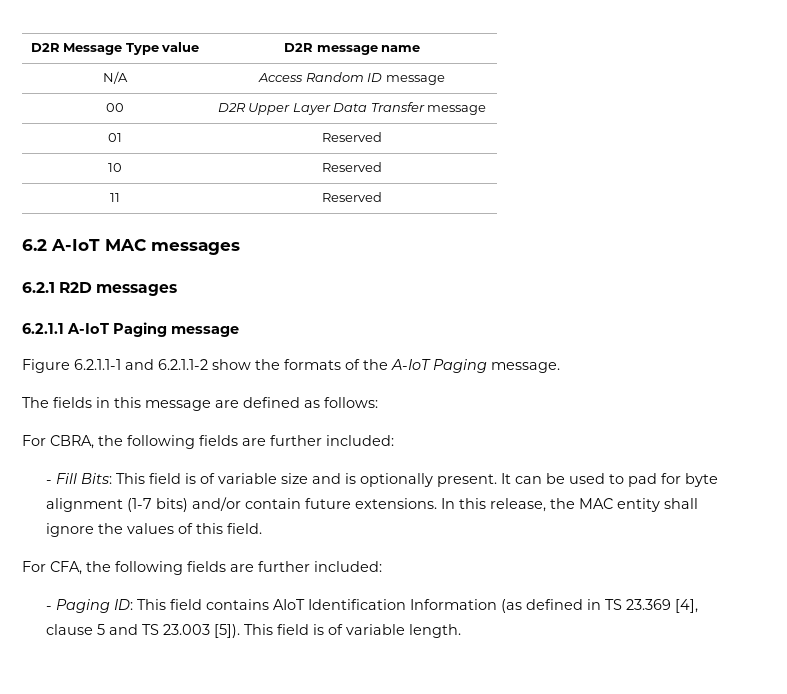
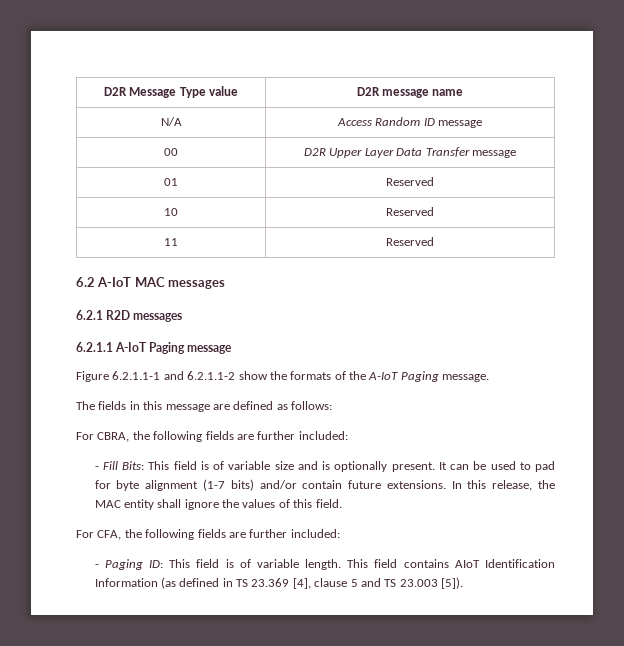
(203, 604) none -> [225,559,398,570] is of variable length. This field
[244,624,462,638] This field is of variable length. -> (464, 583) none

